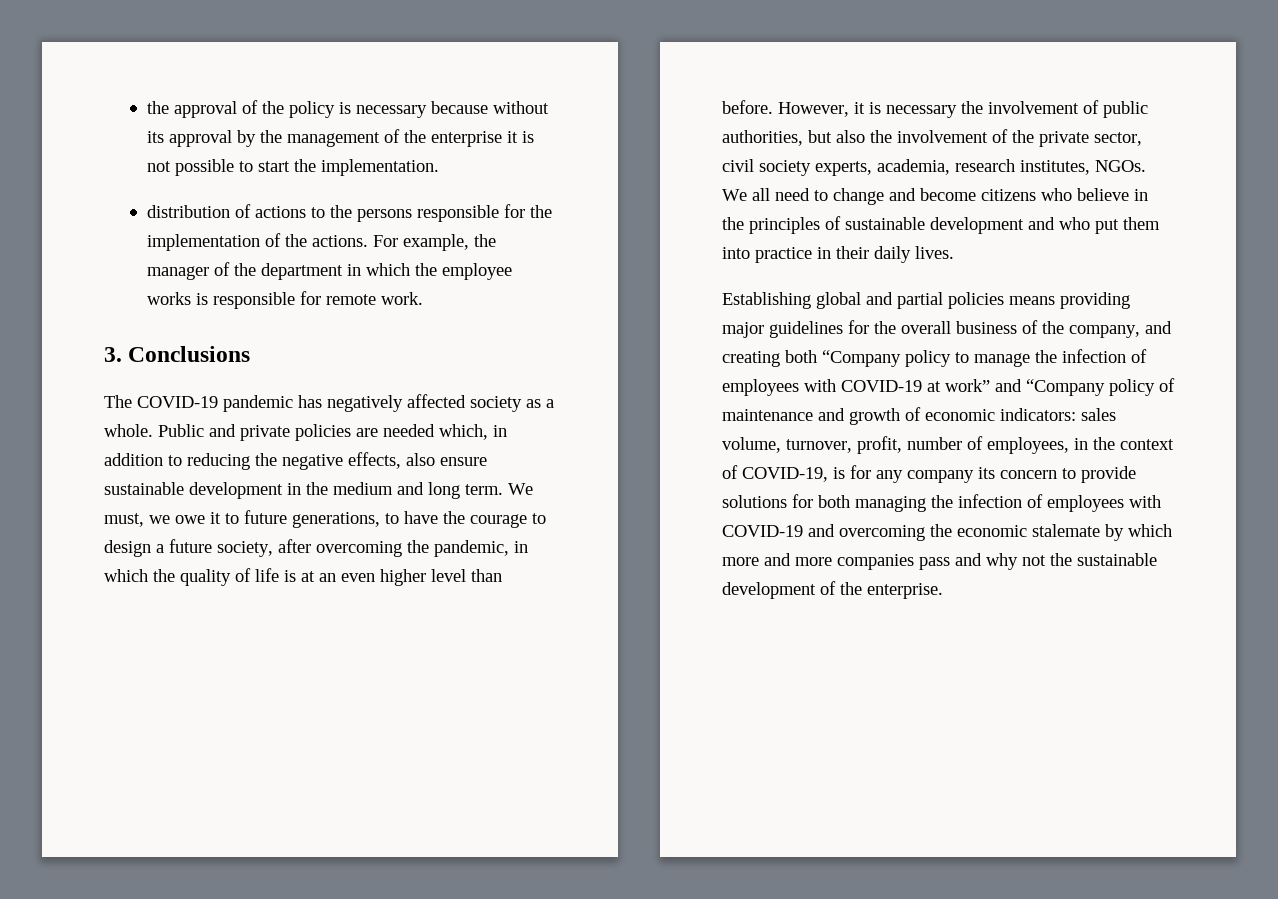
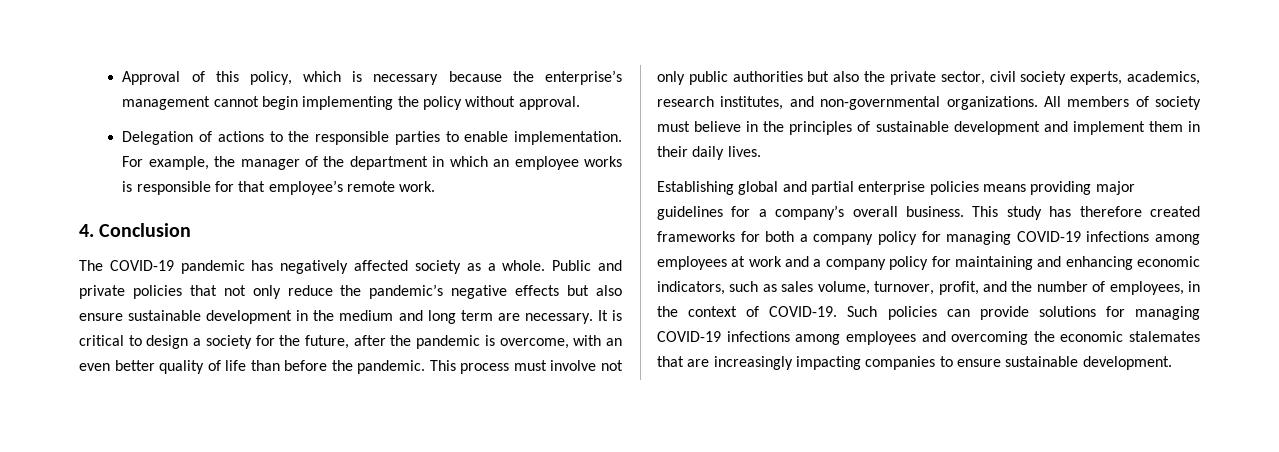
[146,100,549,118] [146,129,534,147] [146,159,439,176] [146,204,552,222] [146,233,368,251] the approval of the policy is necessary because without its approval by the management of the enterprise it is not possible to start the implementation. // distribution of actions to the persons responsible for the implementation of the actions. -> [122,70,622,85] [122,96,580,110] [122,131,622,145] Approval of this policy, which is necessary because the enterprise’s management cannot begin implementing the policy without approval. // Delegation of actions to the responsible parties to enable implementation.
[414,263,437,276] the -> [493,159,510,167] an
(321, 298) none -> [238,180,343,195] that employee’s
[104,346,251,362] 3. Conclusions -> [79,223,192,237] 4. Conclusion
[356,424,507,440] [104,452,401,470] are needed which, in addition to reducing the negative effects, -> [189,284,590,299] that not only reduce the pandemic’s negative effects but
[465,483,533,495] [104,510,546,528] [104,539,528,557] [104,568,502,586] [722,100,1148,118] [722,129,1008,146] term. We must, we owe it to future generations, to have the courage to design a future society, after overcoming the pandemic, in which the quality of life is at an even higher level than before. However, it is necessary the involvement of public authorities, but also the involvement of -> [460,310,622,324] [79,335,622,349] [79,360,624,374] [657,71,860,85] term are necessary. It is critical to design a society for the future, after the pandemic is overcome, with an even better quality of life than before the pandemic. This process must involve not only public authorities but also
[877,159,950,175] academia, -> [1127,71,1200,85] academics,
[1095,160,1146,172] [722,188,1072,205] NGOs. We all need to change and become citizens who -> [789,96,1201,110] [657,121,690,132] and non-governmental organizations. All members of society must
[1059,217,1160,234] [722,247,812,263] who put them into practice -> [1072,121,1183,135] implement them
(943, 300) none -> [858,181,926,195] enterprise
[874,320,1172,338] [722,349,1147,367] [722,378,1175,396] [722,407,1076,425] the overall business of the company, and creating both “Company policy to manage the infection of employees with COVID-19 at work” and “Company policy of maintenance and growth of economic indicators: -> [758,205,1200,220] [657,231,1200,245] [657,256,1200,270] [657,281,777,295] a company’s overall business. This study has therefore created frameworks for both a company policy for managing COVID-19 infections among employees at work and a company policy for maintaining and enhancing economic indicators, such as
(902, 445) none -> [982,281,1033,292] and the
[742,465,1136,483] [722,494,1161,512] [722,524,1172,541] [722,553,1157,570] [722,581,943,599] COVID-19, is for any company its concern to provide solutions for both managing the infection of employees with COVID-19 and overcoming the economic stalemate by which more and more companies pass and why not the sustainable development of the enterprise. -> [769,306,1200,320] [657,331,1200,345] [657,356,1172,370] COVID-19. Such policies can provide solutions for managing COVID-19 infections among employees and overcoming the economic stalemates that are increasingly impacting companies to ensure sustainable development.

